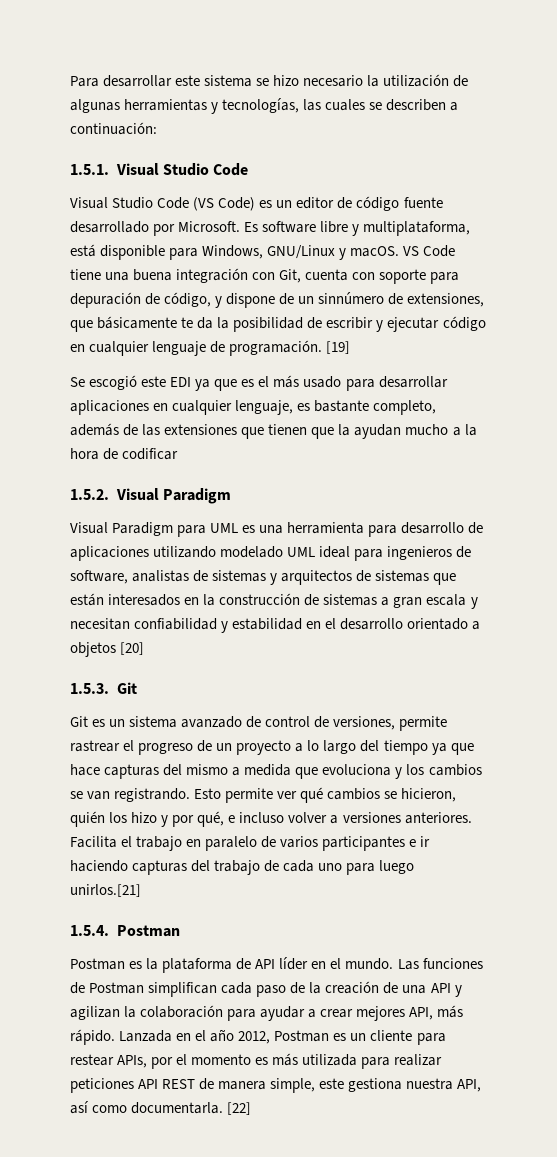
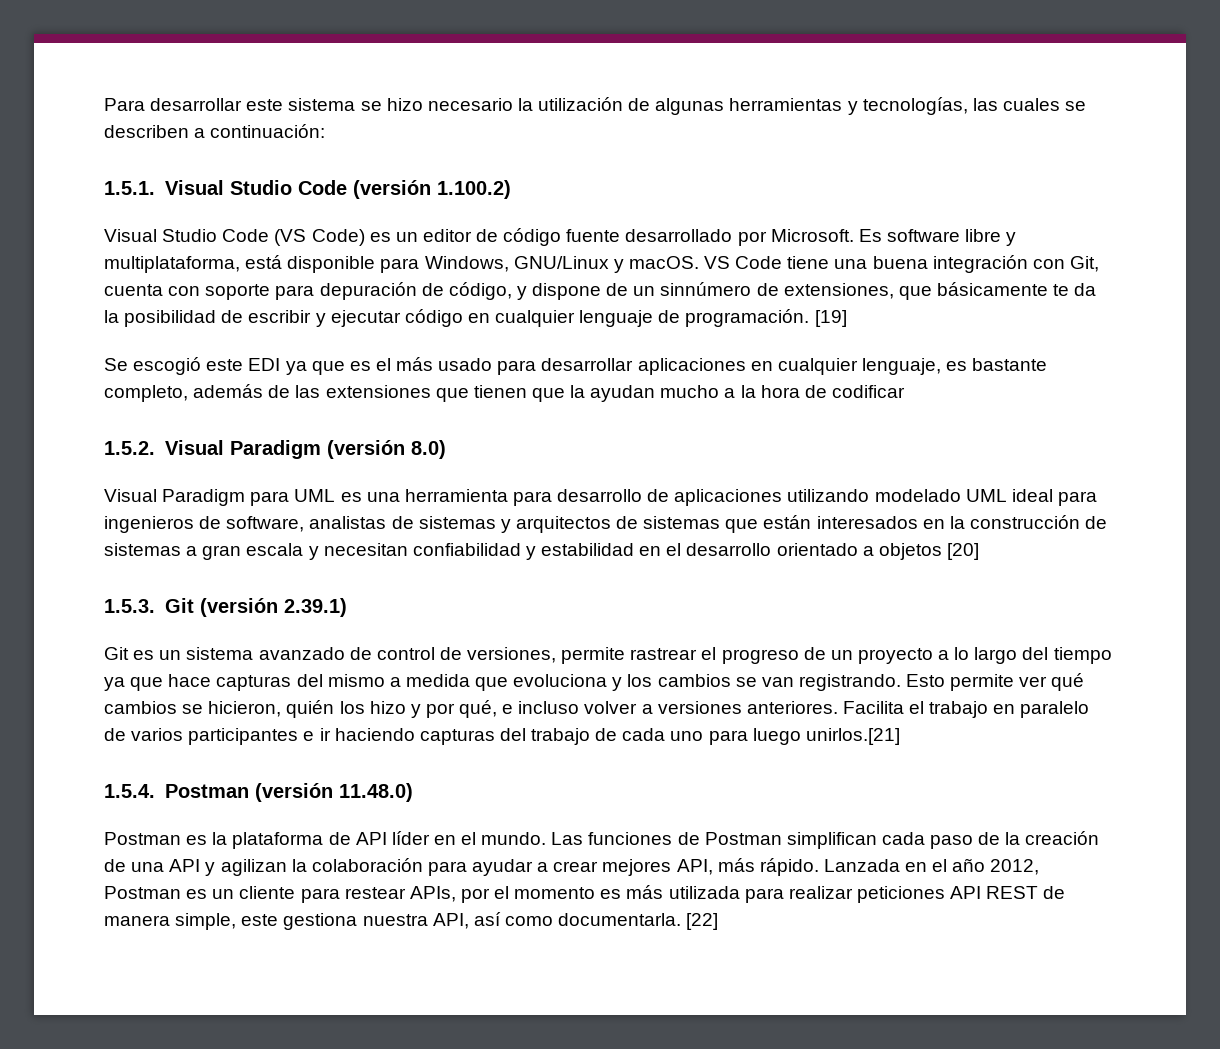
(249, 169) none -> [352,180,511,199] (versión 1.100.2)
(231, 496) none -> [326,440,446,459] (versión 8.0)
(137, 688) none -> [199,598,347,617] (versión 2.39.1)
(180, 931) none -> [254,783,413,802] (versión 11.48.0)

